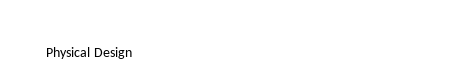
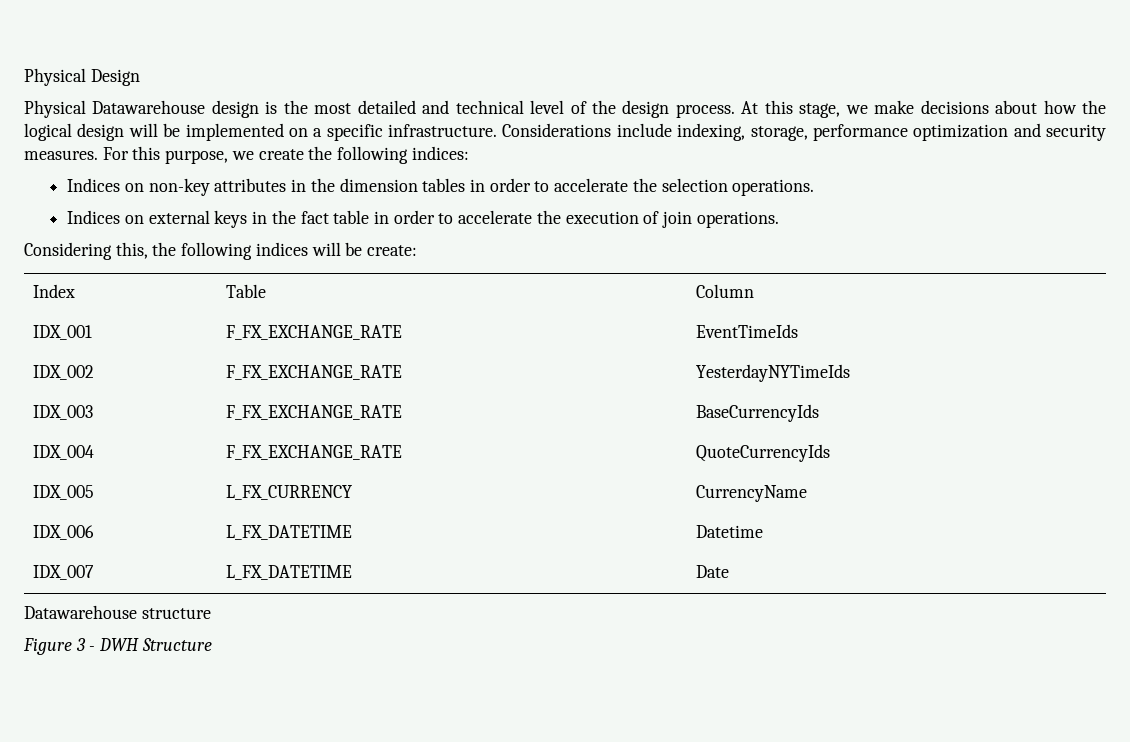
(132, 53) none -> [24,100,1107,118] [24,123,1106,141] [24,146,469,164] [67,178,815,196] [67,210,779,228] [24,242,418,260] [33,284,76,298] [226,284,267,298] [696,284,755,298] [33,325,93,340] [226,325,403,340] [696,324,799,338] [33,365,95,380] [226,365,403,380] [696,364,851,382] [33,405,94,420] [226,405,403,420] [696,404,820,422] [33,445,95,460] [226,445,403,460] [696,444,831,462] [33,485,95,500] [226,485,353,500] [696,485,808,502] [33,525,95,540] [226,525,353,540] [696,525,764,538] [33,565,95,580] [226,565,353,580] [696,565,730,578] [24,605,211,619] [23,638,212,655] // Physical Datawarehouse design is the most detailed and technical level of the design process. At this stage, we make decisions about how the logical design will be implemented on a specific infrastructure. Considerations include indexing, storage, performance optimization and security measures. For this purpose, we create the following indices: // Indices on non-key attributes in the dimension tables in order to accelerate the selection operations. // Indices on external keys in the fact table in order to accelerate the execution of join operations. // Considering this, the following indices will be create: // Index | Table | Column // IDX_001 | F_FX_EXCHANGE_RATE | EventTimeIds // IDX_002 | F_FX_EXCHANGE_RATE | YesterdayNYTimeIds // IDX_003 | F_FX_EXCHANGE_RATE | BaseCurrencyIds // IDX_004 | F_FX_EXCHANGE_RATE | QuoteCurrencyIds // IDX_005 | L_FX_CURRENCY | CurrencyName // IDX_006 | L_FX_DATETIME | Datetime // IDX_007 | L_FX_DATETIME | Date // Datawarehouse structure // Figure 3 - DWH Structure

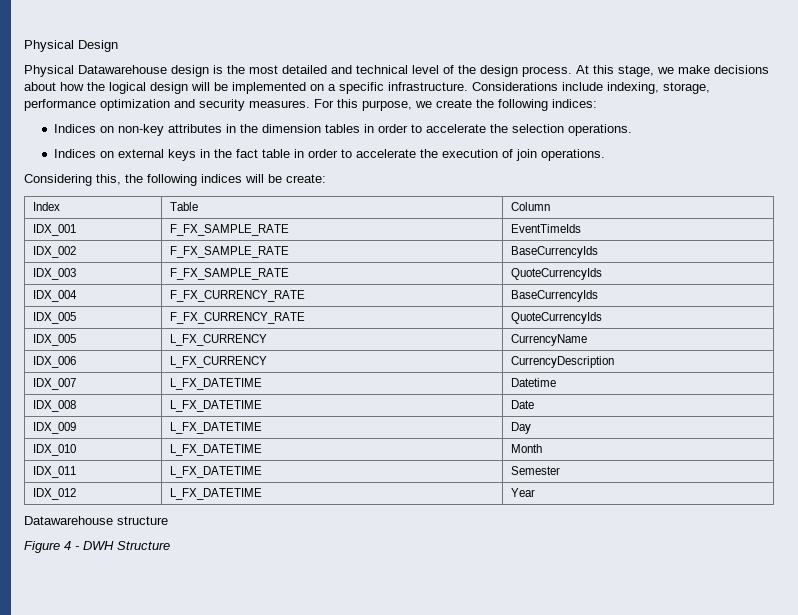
[226,325,403,340] F_FX_EXCHANGE_RATE -> [170,224,290,236] F_FX_SAMPLE_RATE
[226,365,403,380] [696,364,851,382] F_FX_EXCHANGE_RATE | YesterdayNYTimeIds -> [170,246,290,258] [511,246,599,258] F_FX_SAMPLE_RATE | BaseCurrencyIds
[226,405,403,420] [696,404,820,422] [33,445,95,460] [226,445,403,460] F_FX_EXCHANGE_RATE | BaseCurrencyIds // IDX_004 | F_FX_EXCHANGE_RATE -> [170,268,290,280] [511,268,603,280] [33,290,78,302] [170,290,306,302] [511,290,599,302] [33,312,77,324] [170,312,306,324] F_FX_SAMPLE_RATE | QuoteCurrencyIds // IDX_004 | F_FX_CURRENCY_RATE | BaseCurrencyIds // IDX_005 | F_FX_CURRENCY_RATE
[226,525,353,540] [696,525,764,538] L_FX_DATETIME | Datetime -> [170,356,268,368] [511,356,615,368] L_FX_CURRENCY | CurrencyDescription
[696,565,730,578] Date -> [511,378,557,387] [33,400,77,412] [170,400,263,412] [511,400,535,409] [33,422,77,434] [170,422,263,434] [511,422,532,434] [33,444,77,456] [170,444,263,456] [511,444,543,453] [33,466,77,478] [170,466,263,478] [511,466,561,475] [33,488,77,500] [170,488,263,500] [511,488,536,497] Datetime // IDX_008 | L_FX_DATETIME | Date // IDX_009 | L_FX_DATETIME | Day // IDX_010 | L_FX_DATETIME | Month // IDX_011 | L_FX_DATETIME | Semester // IDX_012 | L_FX_DATETIME | Year
[75,638,86,651] 3 -> [64,541,71,550] 4

